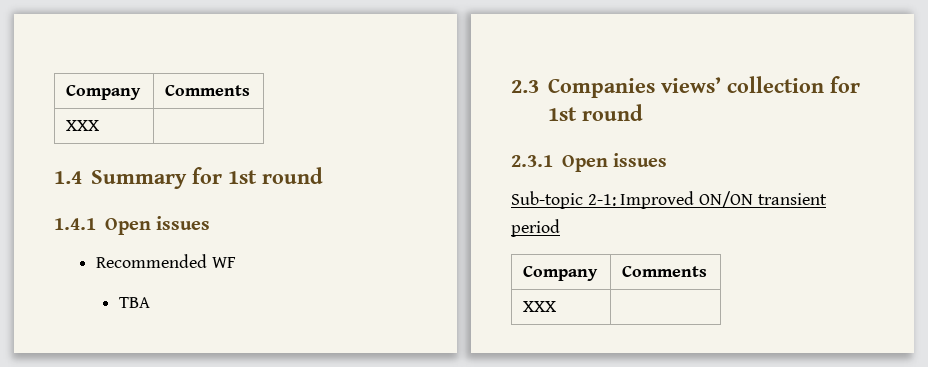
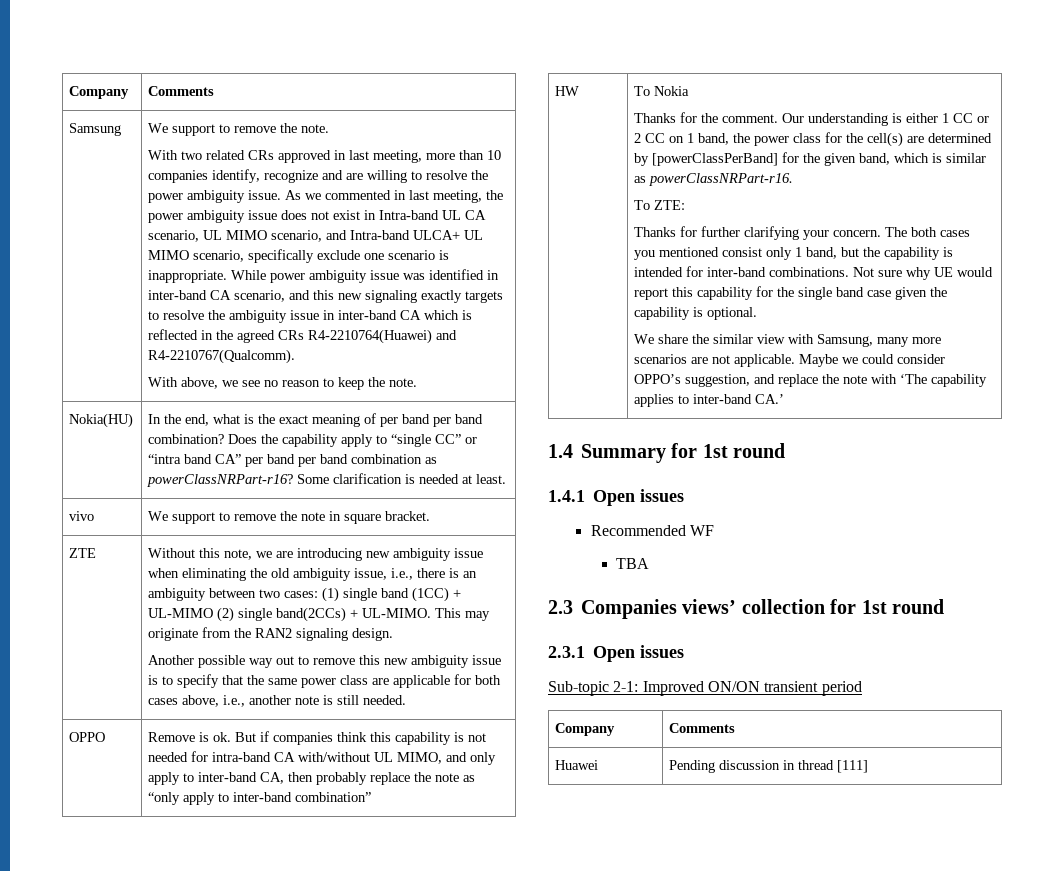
[66,85,142,100] [165,85,251,96] [66,120,100,131] Company | Comments // XXX | -> [69,86,130,99] [148,86,215,96] [69,123,122,136] [148,123,330,136] [148,150,502,163] [148,169,489,183] [148,190,504,203] [148,210,487,223] [148,230,484,242] [148,249,450,263] [148,269,500,283] [148,290,504,303] [148,310,473,323] [148,329,458,344] [148,349,296,364] [148,377,418,390] [69,413,134,428] [148,413,484,427] [148,434,478,447] [148,454,438,467] [147,473,507,487] [69,511,95,521] [148,511,431,524] [69,548,97,558] [148,548,484,561] [148,568,478,581] [148,587,462,602] [148,607,491,622] [148,627,394,641] [148,655,502,668] [148,674,502,688] [148,695,407,707] [69,732,106,742] [148,731,487,745] [148,751,497,765] [148,772,476,785] [148,792,372,805] [555,86,580,96] [634,86,690,96] [634,112,990,126] [634,132,993,147] [634,152,987,166] [634,173,794,186] [634,200,686,210] [634,226,971,240] [634,247,954,260] [634,266,994,280] [634,286,948,300] [634,307,758,320] [634,334,942,347] [634,354,946,367] [634,374,988,387] [634,394,785,407] Company | Comments // Samsung | We support to remove the note. // With two related CRs approved in last meeting, more than 10 companies identify, recognize and are willing to resolve the power ambiguity issue. As we commented in last meeting, the power ambiguity issue does not exist in Intra-band UL CA scenario, UL MIMO scenario, and Intra-band ULCA+ UL MIMO scenario, specifically exclude one scenario is inappropriate. While power ambiguity issue was identified in inter-band CA scenario, and this new signaling exactly targets to resolve the ambiguity issue in inter-band CA which is reflected in the agreed CRs R4-2210764(Huawei) and R4-2210767(Qualcomm). // With above, we see no reason to keep the note. // Nokia(HU) | In the end, what is the exact meaning of per band per band combination? Does the capability apply to “single CC” or “intra band CA” per band per band combination as powerClassNRPart-r16? Some clarification is needed at least. // vivo | We support to remove the note in square bracket. // ZTE | Without this note, we are introducing new ambiguity issue when eliminating the old ambiguity issue, i.e., there is an ambiguity between two cases: (1) single band (1CC) + UL-MIMO (2) single band(2CCs) + UL-MIMO. This may originate from the RAN2 signaling design. // Another possible way out to remove this new ambiguity issue is to specify that the same power class are applicable for both cases above, i.e., another note is still needed. // OPPO | Remove is ok. But if companies think this capability is not needed for intra-band CA with/without UL MIMO, and only apply to inter-band CA, then probably replace the note as “only apply to inter-band combination” // HW | To Nokia // Thanks for the comment. Our understanding is either 1 CC or 2 CC on 1 band, the power class for the cell(s) are determined by [powerClassPerBand] for the given band, which is similar as powerClassNRPart-r16. // To ZTE: // Thanks for further clarifying your concern. The both cases you mentioned consist only 1 band, but the capability is intended for inter-band combinations. Not sure why UE would report this capability for the single band case given the capability is optional. // We share the similar view with Samsung, many more scenarios are not applicable. Maybe we could consider OPPO’s suggestion, and replace the note with ‘The capability applies to inter-band CA.’
[523,301,557,312] XXX | -> [555,760,599,770] [669,760,869,773] Huawei | Pending discussion in thread [111]

